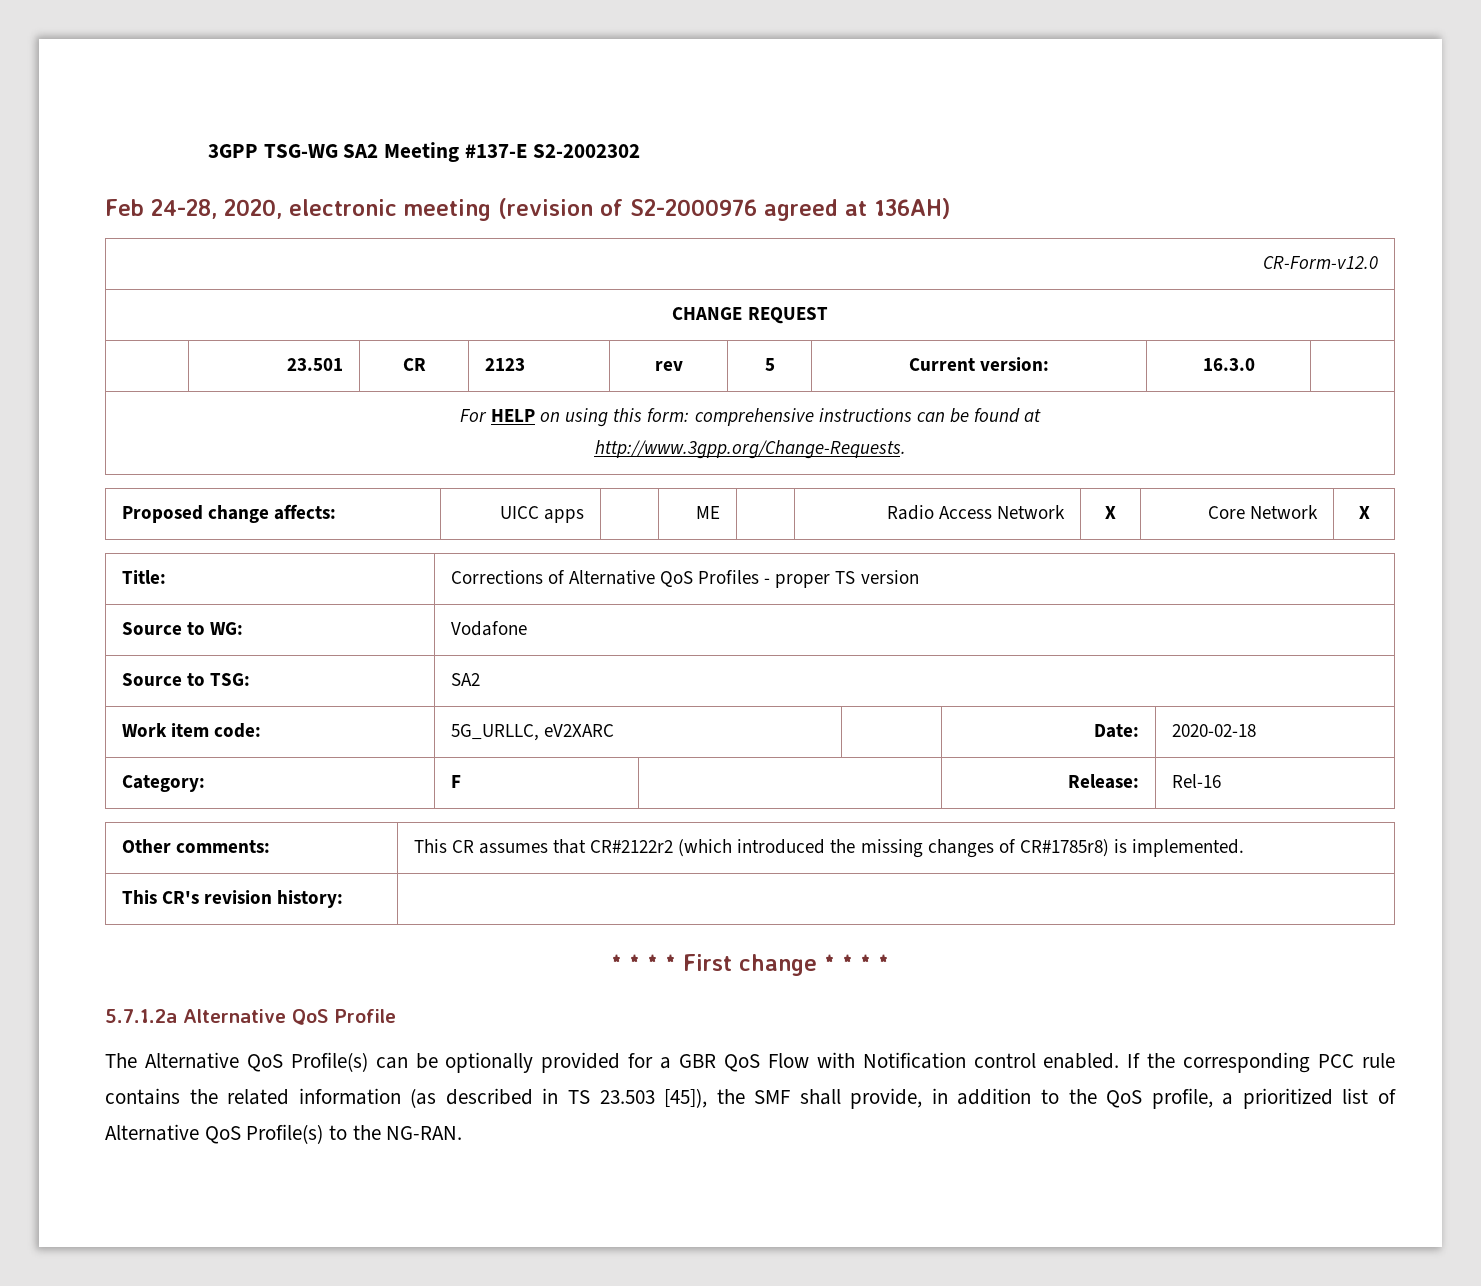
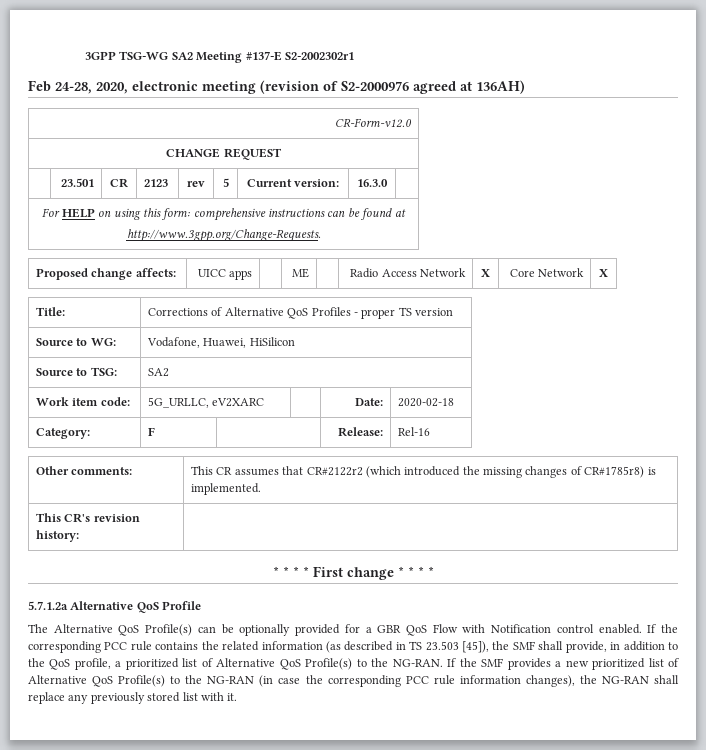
[533,144,641,158] S2-2002302 -> [284,52,354,60] S2-2002302r1
[450,621,527,636] Vodafone -> [147,337,295,348] Vodafone, Huawei, HiSilicon
(463, 1133) none -> [447,658,680,670] [28,675,679,687] [28,692,238,704] If the SMF provides a new prioritized list of Alternative QoS Profile(s) to the NG-RAN (in case the corresponding PCC rule information changes), the NG-RAN shall replace any previously stored list with it.

